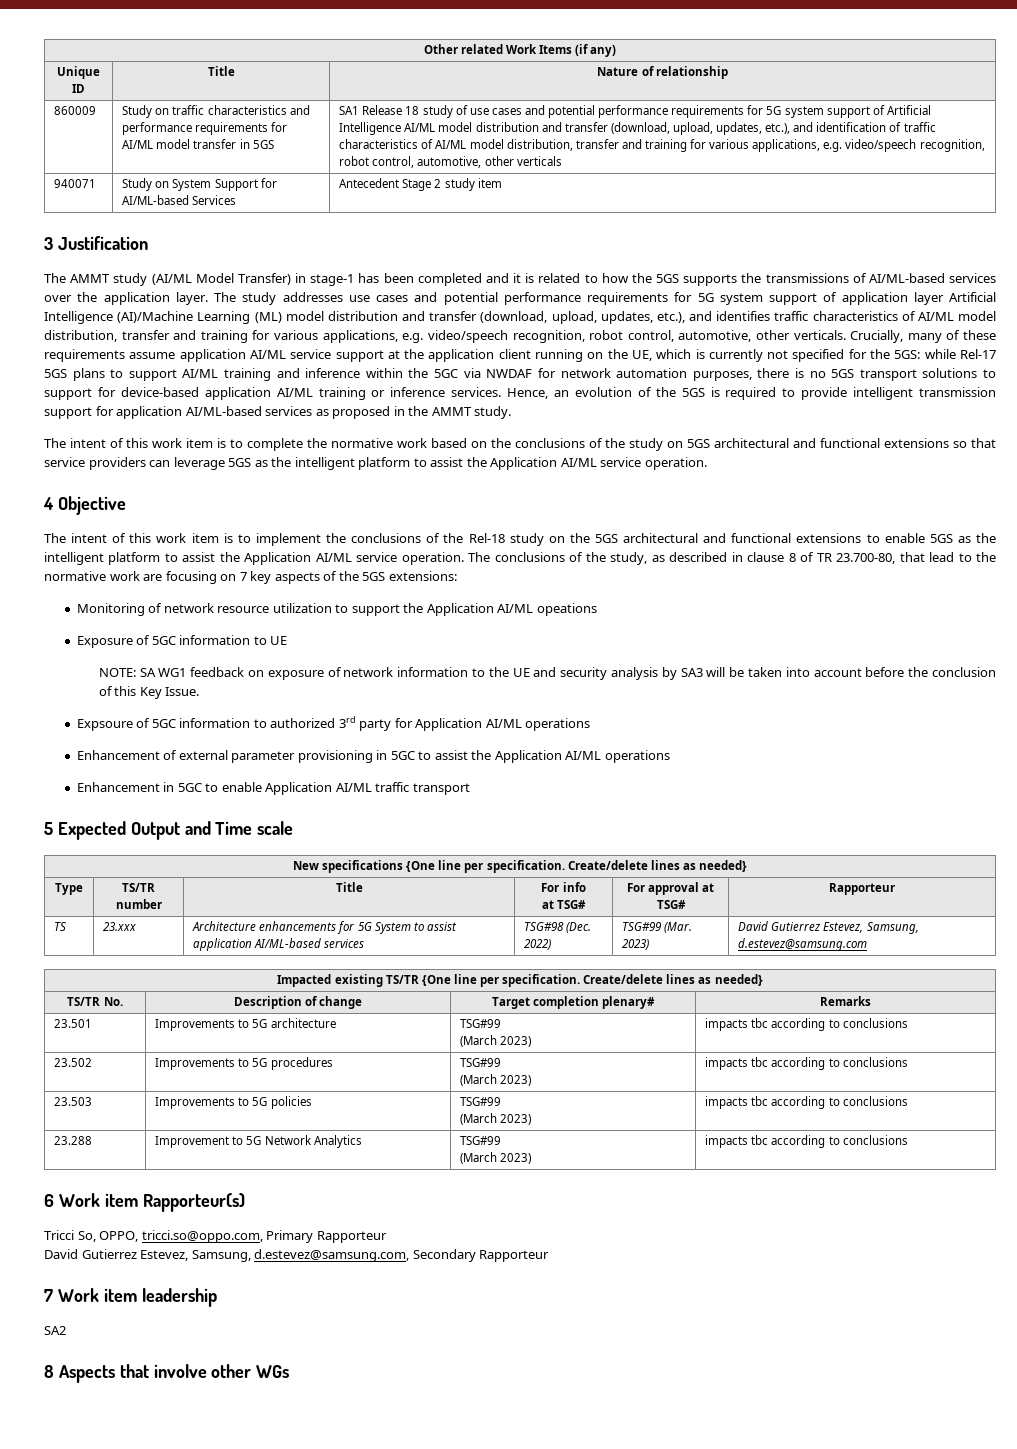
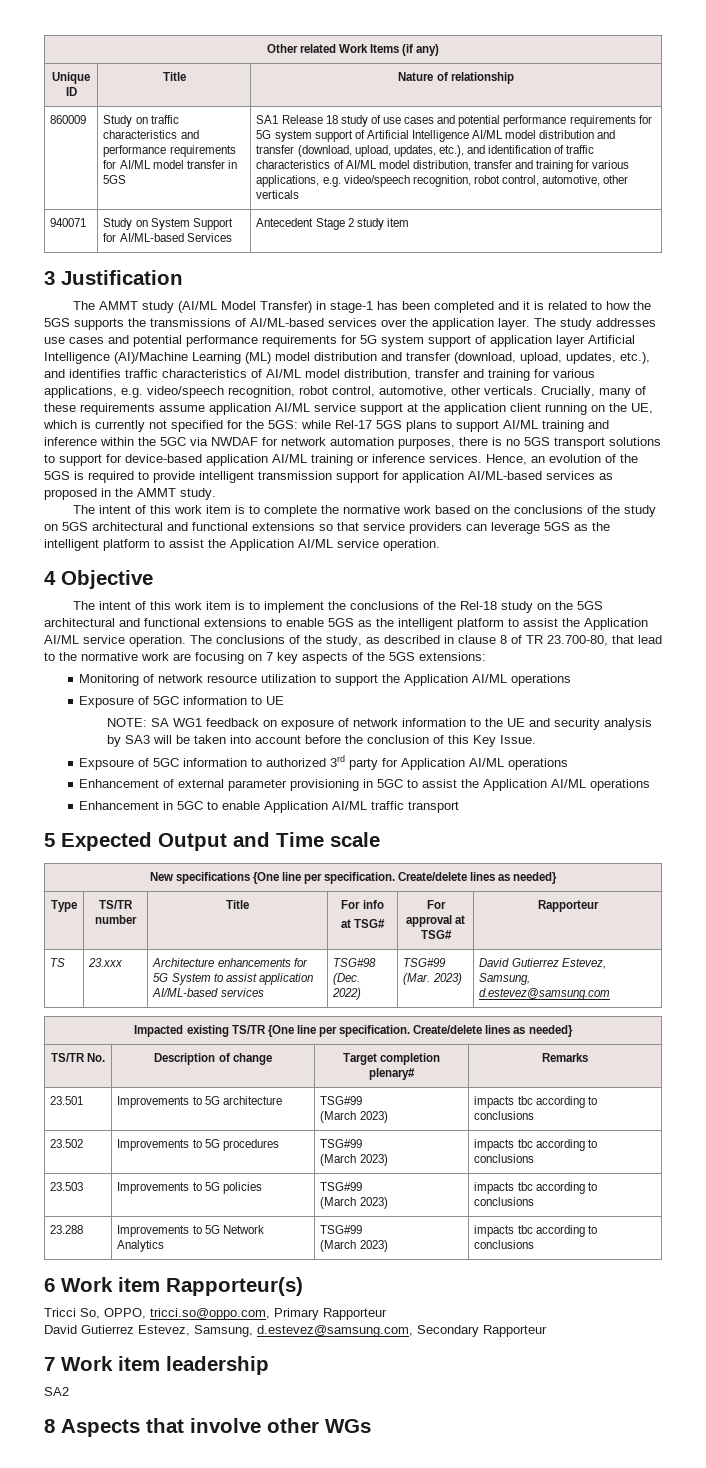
[536,603,597,616] opeations -> [511,674,572,686] operations
[155,1136,230,1148] Improvement -> [117,1225,190,1237] Improvements

